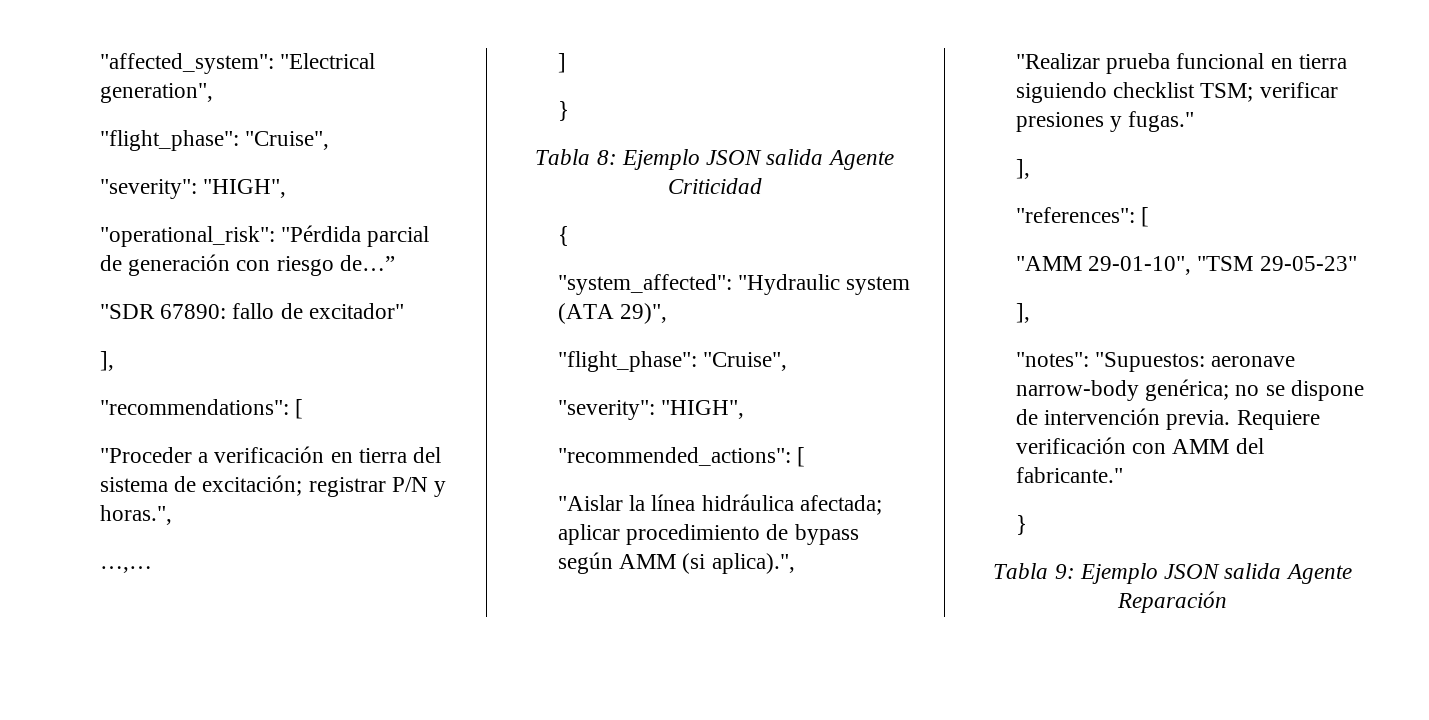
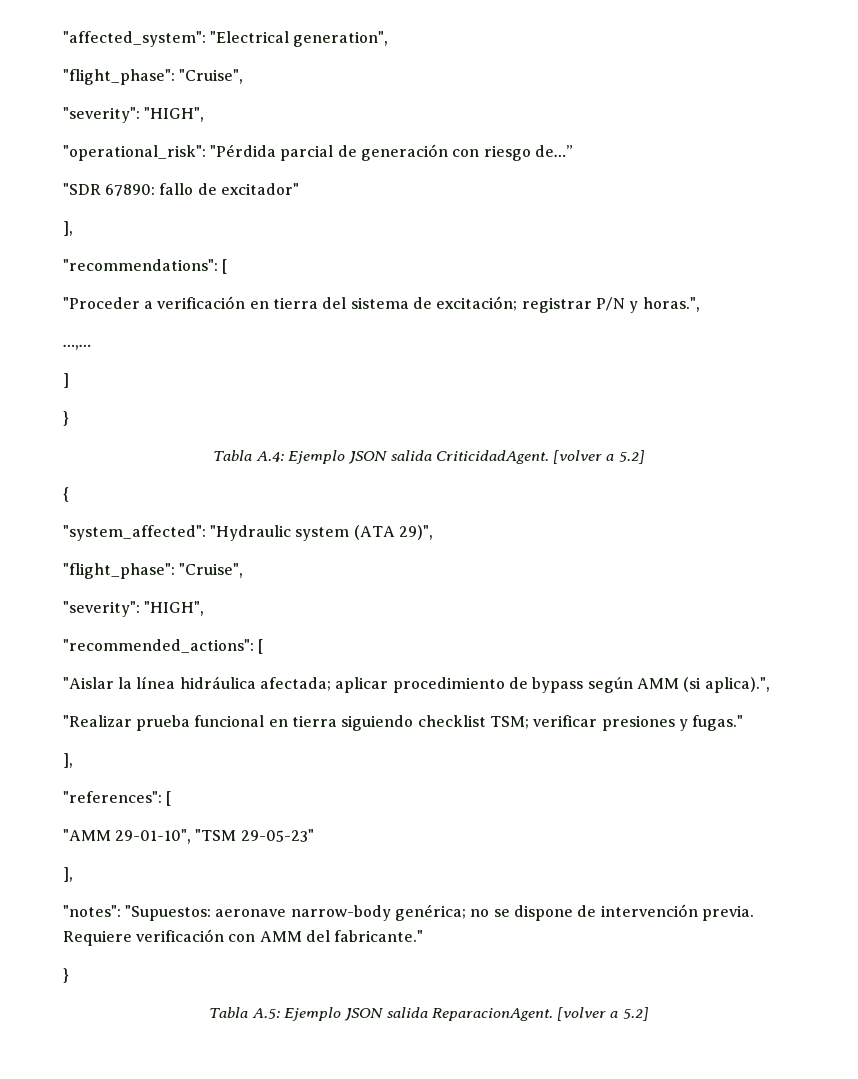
[596,149,894,170] [667,178,762,194] 8: Ejemplo JSON salida Agente Criticidad -> [255,450,645,464] A.4: Ejemplo JSON salida CriticidadAgent. [volver a 5.2]
[1054,563,1352,584] [1117,591,1227,613] 9: Ejemplo JSON salida Agente Reparación -> [251,1007,649,1021] A.5: Ejemplo JSON salida ReparacionAgent. [volver a 5.2]

